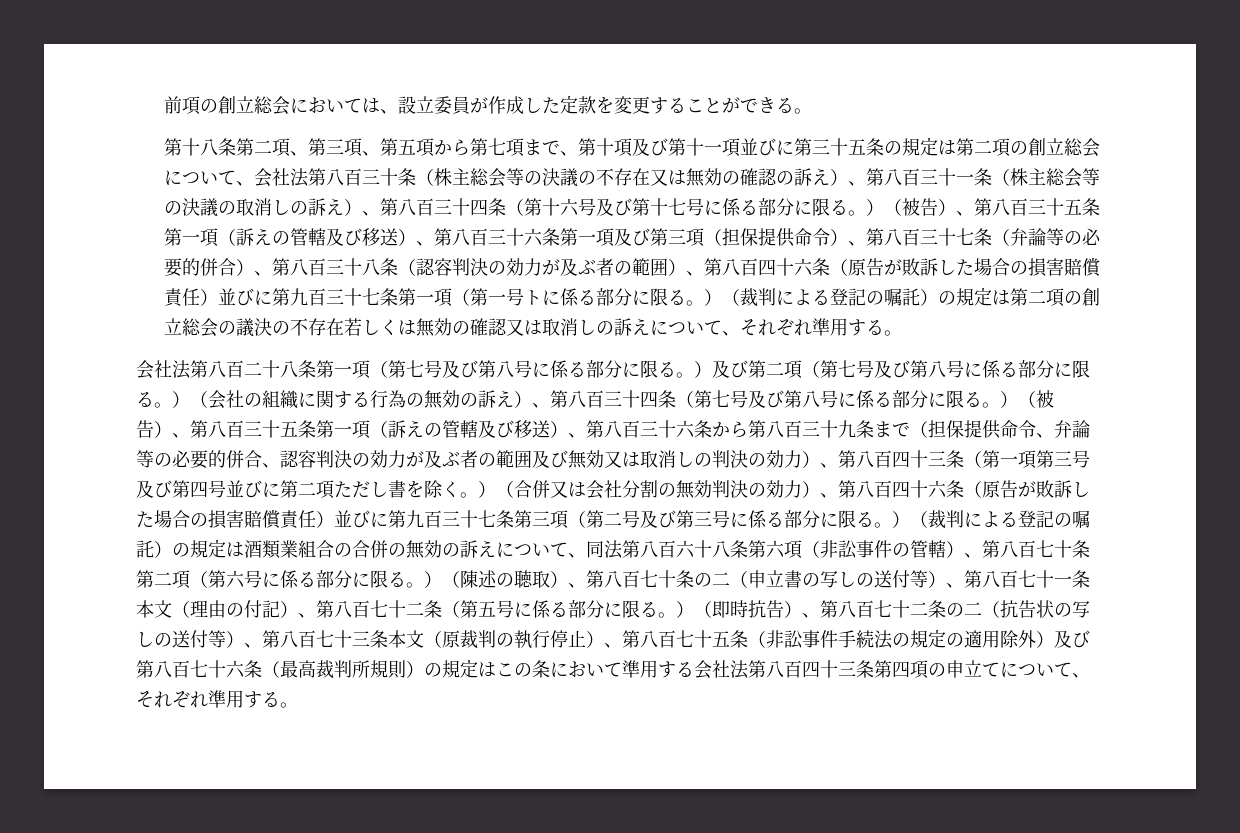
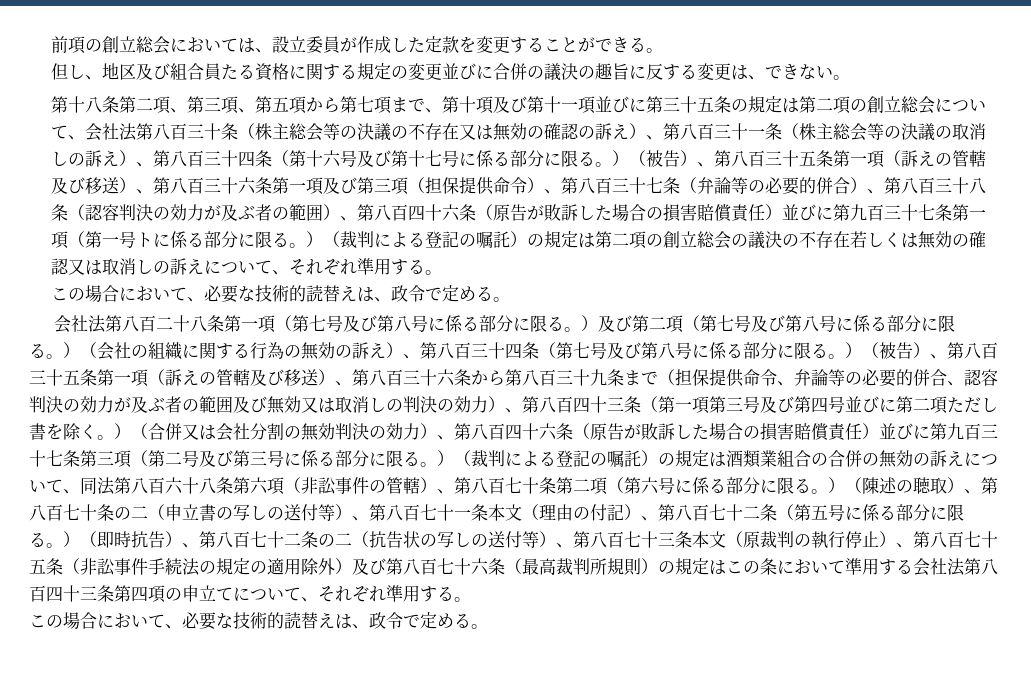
(812, 111) none -> [51,63,851,81] // 但し、地区及び組合員たる資格に関する規定の変更並びに合併の議決の趣旨に反する変更は、できない。
(902, 333) none -> [51,285,511,303] // この場合において、必要な技術的読替えは、政令で定める。
(298, 705) none -> [29,612,488,630] // この場合において、必要な技術的読替えは、政令で定める。

